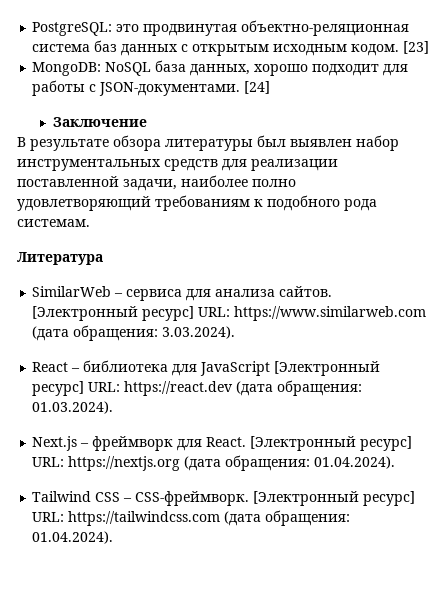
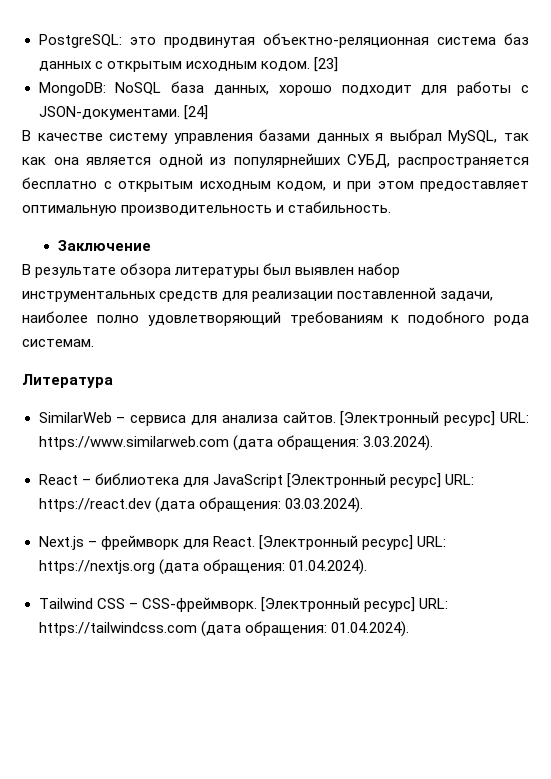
(271, 87) none -> [22,129,529,144] [22,153,529,168] [22,177,529,192] [22,201,392,216] // В качестве систему управления базами данных я выбрал MySQL, так как она является одной из популярнейших СУБД, распространяется бесплатно с открытым исходным кодом, и при этом предоставляет оптимальную производительность и стабильность.
[32,401,114,414] 01.03.2024). -> [284,497,363,513] 03.03.2024).

